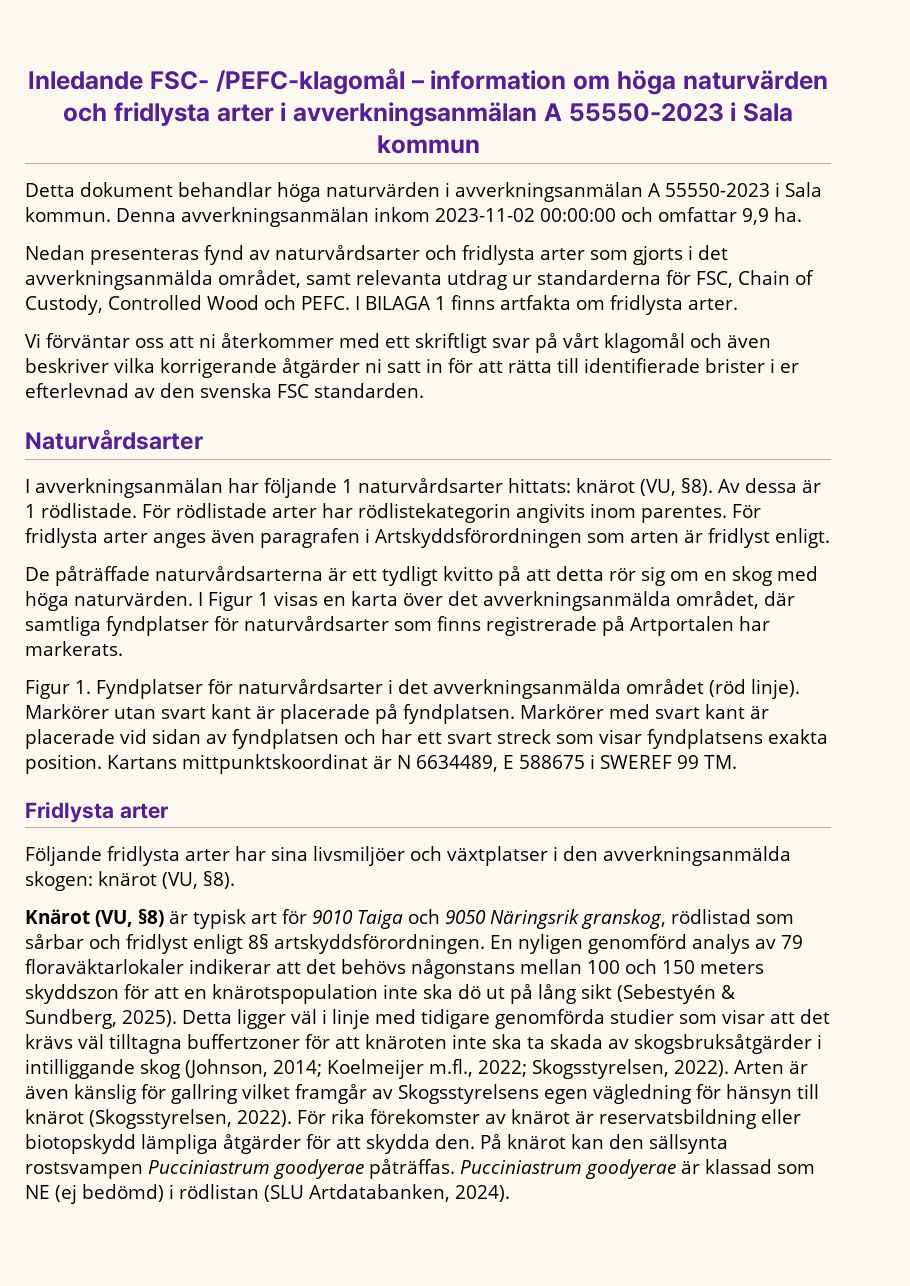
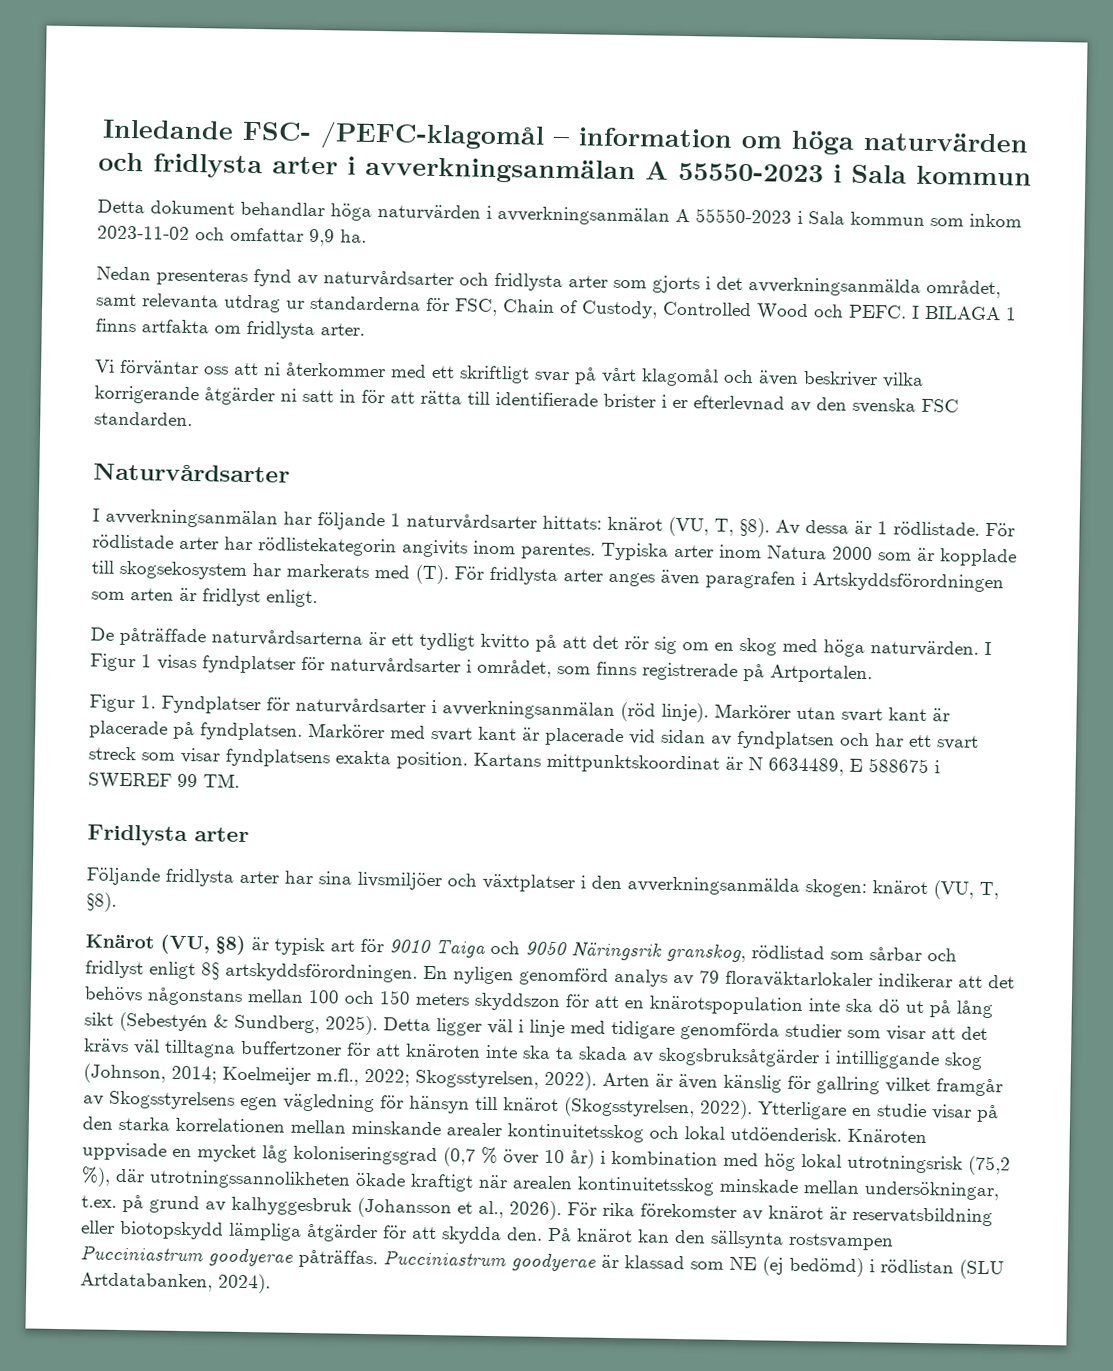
[25,207,369,227] kommun. Denna avverkningsanmälan -> [850,211,964,227] kommun som
[540,208,616,222] 00:00:00 -> (190, 232) none
(676, 487) none -> [714,518,734,536] T,
(727, 514) none -> [601,542,1017,567] [91,560,449,585] Typiska arter inom Natura 2000 som är kopplade till skogsekosystem har markerats med (T).
[556,566,604,581] detta -> [592,635,619,650] det
[323,591,795,611] [25,616,101,636] en karta över det avverkningsanmälda området, där samtliga -> (197, 662) none
(389, 623) none -> [466,659,552,678] i området,
[630,616,770,636] [25,641,123,656] Artportalen har markerats. -> [770,664,873,684] Artportalen.
[398,679,704,699] det avverkningsanmälda området -> [442,700,615,720] avverkningsanmälan
(198, 880) none -> [979,881,999,900] T,
(292, 1118) none -> [758,1101,999,1123] [82,1116,927,1144] [82,1142,1011,1176] [81,1166,999,1201] [81,1195,562,1221] Ytterligare en studie visar på den starka korrelationen mellan minskande arealer kontinuitetsskog och lokal utdöenderisk. Knäroten uppvisade en mycket låg koloniseringsgrad (0,7 % över 10 år) i kombination med hög lokal utrotningsrisk (75,2 %), där utrotningssannolikheten ökade kraftigt när arealen kontinuitetsskog minskade mellan undersökningar, t.ex. på grund av kalhyggesbruk (Johansson et al., 2026).

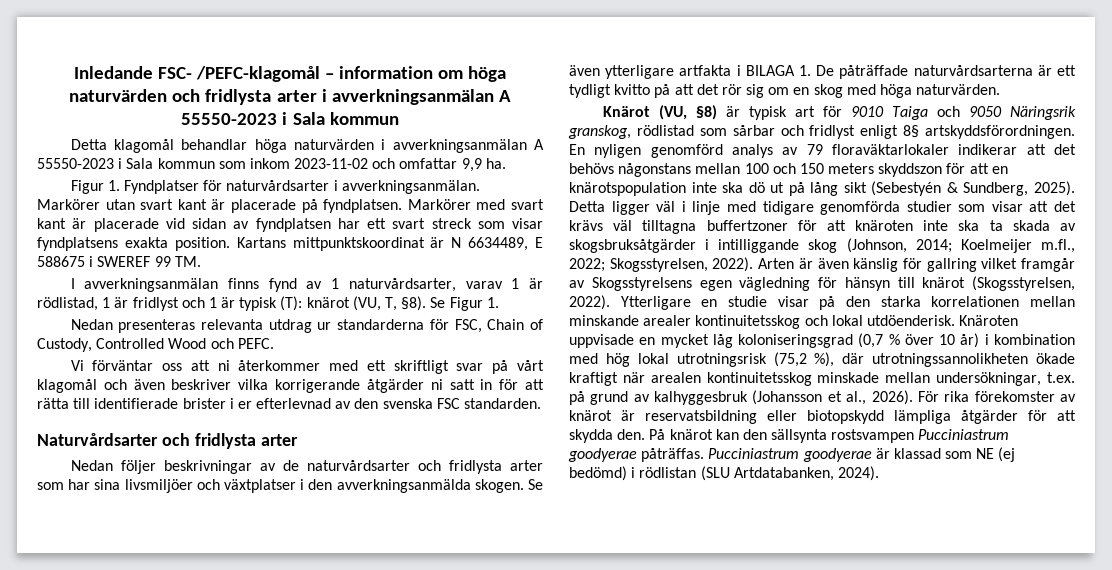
[150,200,235,215] dokument -> [113,139,174,153] klagomål
[96,266,1001,299] [96,293,137,307] Nedan presenteras fynd av naturvårdsarter och fridlysta arter som gjorts i det avverkningsanmälda området, samt -> [70,180,480,194] [37,199,545,213] [37,218,543,232] [37,237,543,251] [37,256,201,267] [70,278,544,292] [37,296,499,311] [70,319,196,333] Figur 1. Fyndplatser för naturvårdsarter i avverkningsanmälan. Markörer utan svart kant är placerade på fyndplatsen. Markörer med svart kant är placerade vid sidan av fyndplatsen har ett svart streck som visar fyndplatsens exakta position. Kartans mittpunktskoordinat är N 6634489, E 588675 i SWEREF 99 TM. // I avverkningsanmälan finns fynd av 1 naturvårdsarter, varav 1 är rödlistad, 1 är fridlyst och 1 är typisk (T): knärot (VU, T, §8). Se Figur 1. // Nedan presenteras
[911,305,1017,321] [95,318,365,340] I BILAGA 1 finns artfakta om fridlysta arter. -> (274, 343) none
[92,508,1015,538] [92,534,1017,567] [91,560,1004,593] [91,587,318,608] // I avverkningsanmälan har följande 1 naturvårdsarter hittats: knärot (VU, T, §8). Av dessa är 1 rödlistade. För rödlistade arter har rödlistekategorin angivits inom parentes. Typiska arter inom Natura 2000 som är kopplade till skogsekosystem har markerats med (T). För fridlysta arter anges även paragrafen i Artskyddsförordningen som arten är fridlyst enligt. // -> [161,433,298,449] [70,460,543,474] [37,479,543,493] [569,65,811,79] och fridlysta arter // Nedan följer beskrivningar av de naturvårdsarter och fridlysta arter som har sina livsmiljöer och växtplatser i den avverkningsanmälda skogen. Se även ytterligare artfakta i BILAGA 1.
[984,641,992,656] [90,653,873,684] [89,694,950,723] [89,720,979,750] [88,746,940,776] [88,772,240,790] [87,824,249,847] [86,867,999,900] [86,892,117,912] I Figur 1 visas fyndplatser för naturvårdsarter i området, som finns registrerade på Artportalen. // Figur 1. Fyndplatser för naturvårdsarter i avverkningsanmälan (röd linje). Markörer utan svart kant är placerade på fyndplatsen. Markörer med svart kant är placerade vid sidan av fyndplatsen och har ett svart streck som visar fyndplatsens exakta position. Kartans mittpunktskoordinat är N 6634489, E 588675 i SWEREF 99 TM. // Fridlysta arter // Följande fridlysta arter har sina livsmiljöer och växtplatser i den avverkningsanmälda skogen: knärot (VU, T, §8). -> (1001, 89) none

